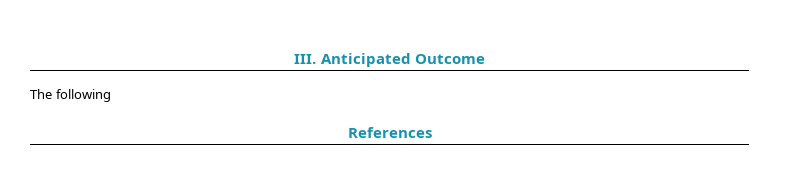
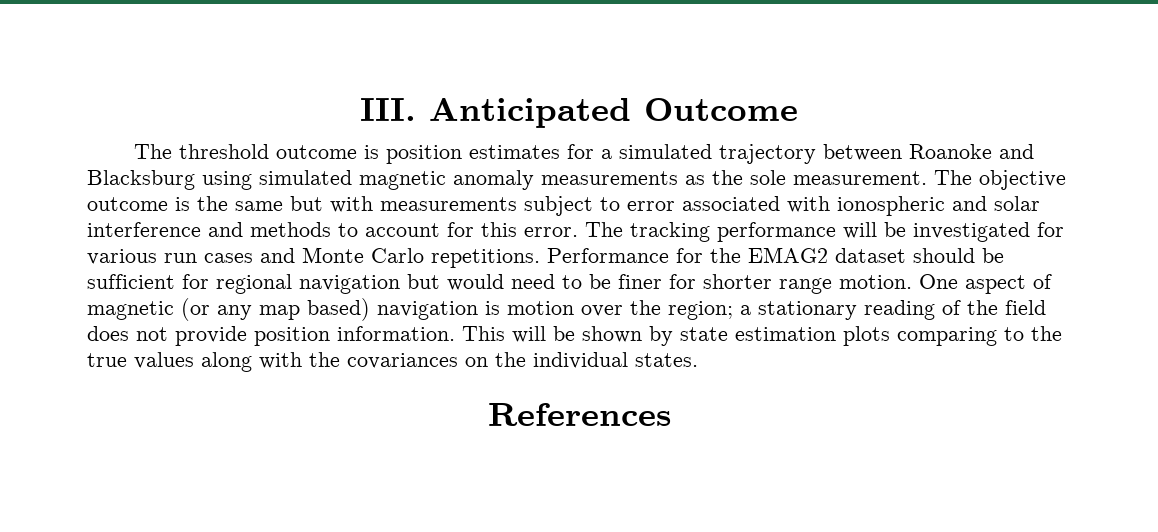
[55,89,111,102] following -> [179,144,1035,164] [87,170,1066,190] [87,196,1040,216] [87,222,1064,242] [87,247,1004,268] [87,274,1052,294] [87,298,1046,321] [87,326,1062,346] [87,352,698,372] threshold outcome is position estimates for a simulated trajectory between Roanoke and Blacksburg using simulated magnetic anomaly measurements as the sole measurement. The objective outcome is the same but with measurements subject to error associated with ionospheric and solar interference and methods to account for this error. The tracking performance will be investigated for various run cases and Monte Carlo repetitions. Performance for the EMAG2 dataset should be sufficient for regional navigation but would need to be finer for shorter range motion. One aspect of magnetic (or any map based) navigation is motion over the region; a stationary reading of the field does not provide position information. This will be shown by state estimation plots comparing to the true values along with the covariances on the individual states.

